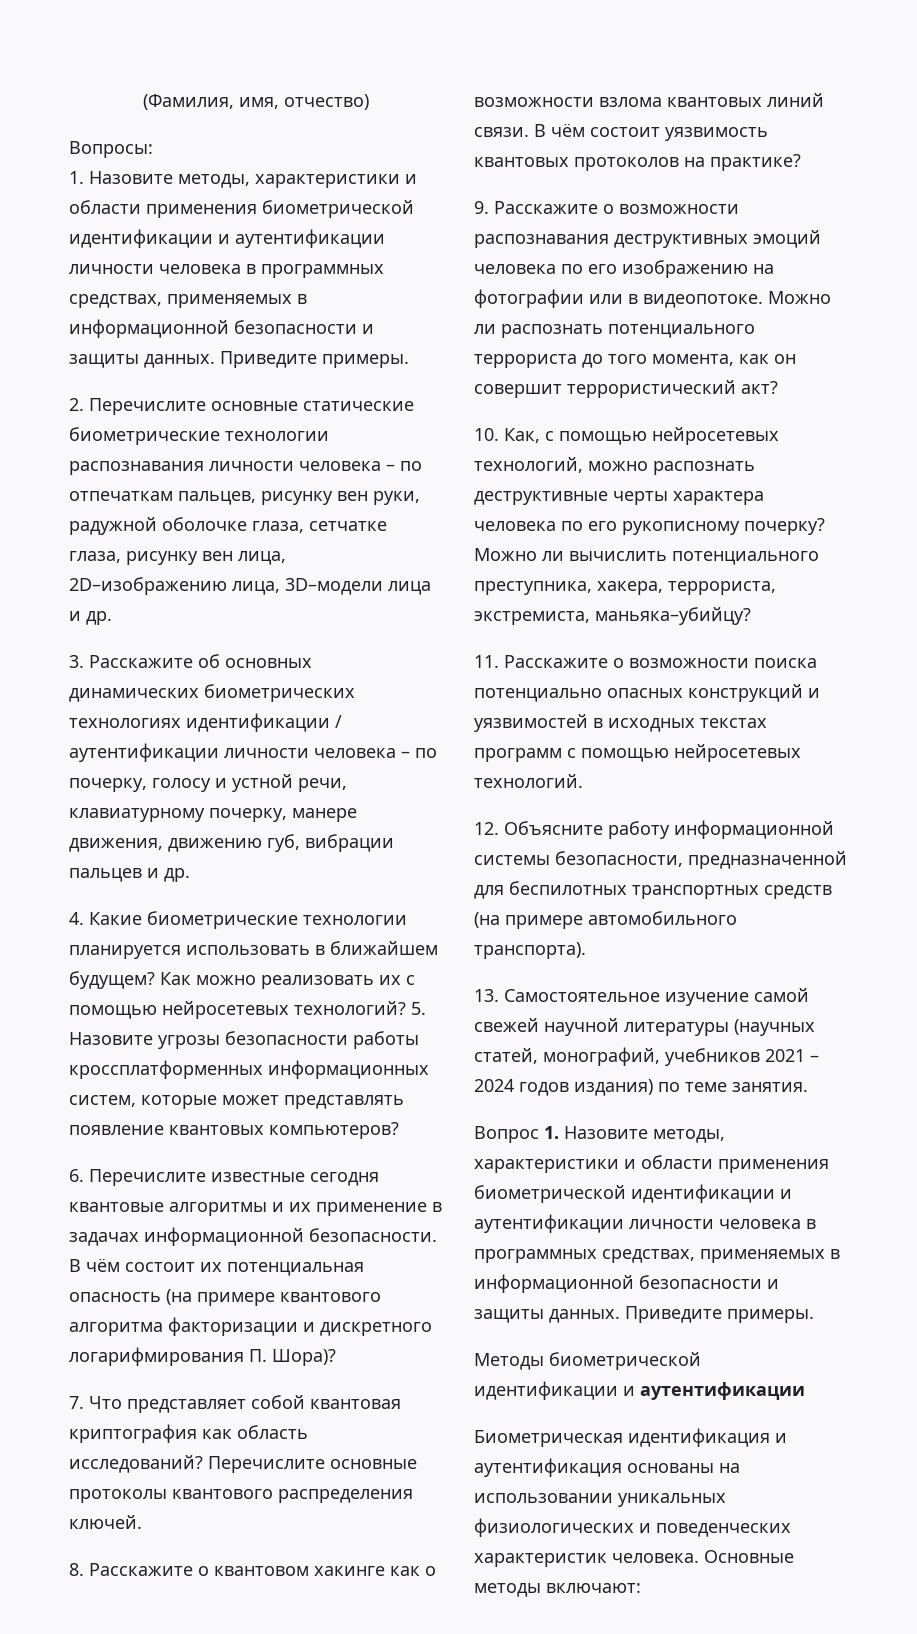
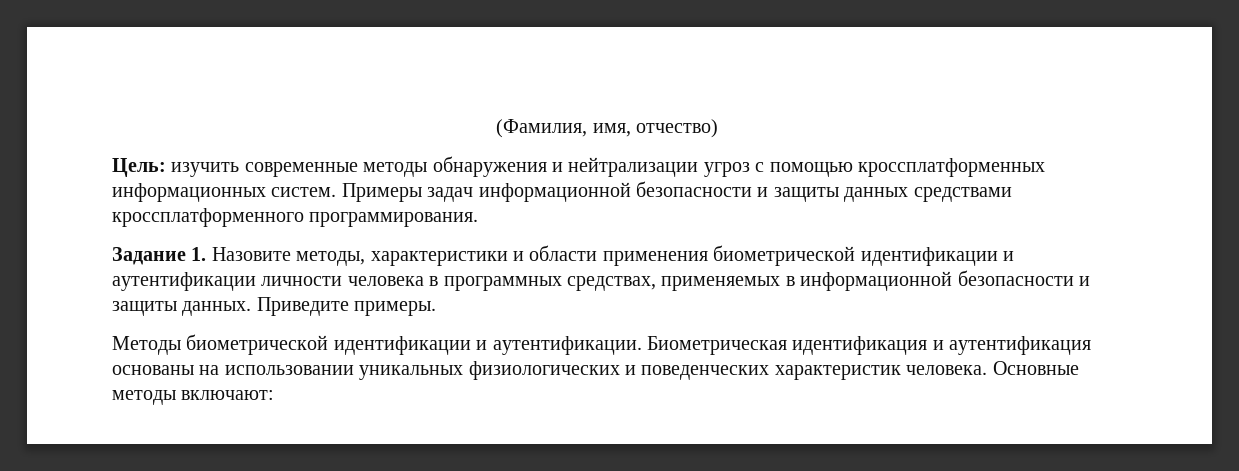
[69,141,153,158] [69,171,417,188] [69,200,414,218] [69,229,385,248] [69,264,384,278] [69,294,307,308] [69,319,374,338] [69,351,409,368] [69,398,414,415] [69,427,329,445] [69,461,422,475] [69,491,420,505] [69,517,387,535] [69,551,286,565] [69,577,431,595] [69,611,112,625] [69,654,312,668] [69,684,355,702] [69,713,342,732] [69,743,437,762] [69,774,347,792] [69,808,357,822] [69,834,394,852] [69,868,190,882] [69,911,407,929] [69,941,438,959] [69,971,415,989] [69,1001,426,1019] [69,1031,419,1049] [69,1060,429,1079] [69,1095,404,1109] [69,1122,399,1139] [69,1169,379,1186] [69,1202,442,1216] [69,1227,437,1246] [69,1258,364,1276] [69,1289,381,1306] [69,1317,432,1336] [69,1347,336,1366] [69,1395,401,1413] [69,1424,308,1443] [69,1455,417,1473] [69,1489,413,1503] [69,1515,142,1529] [69,1563,436,1576] [474,93,824,107] [474,123,768,141] [474,154,801,171] [474,201,739,214] [474,230,821,248] [474,260,774,278] [474,289,831,308] [474,324,755,338] [474,354,796,368] [474,380,778,398] [474,427,779,445] [474,457,755,475] [474,491,764,505] [474,518,825,535] [474,548,819,565] [474,581,776,595] [474,607,751,625] [474,655,817,668] [474,684,820,702] [474,714,767,732] [474,744,801,762] [474,774,583,788] [474,820,834,839] [474,851,847,869] [474,881,832,899] [474,911,737,929] [474,942,586,959] [474,988,809,1006] [474,1018,815,1036] [474,1047,819,1066] [474,1079,808,1096] [474,1126,539,1143] Вопросы: // 1. Назовите методы, характеристики и области применения биометрической идентификации и аутентификации личности человека в программных средствах, применяемых в информационной безопасности и защиты данных. Приведите примеры. // 2. Перечислите основные статические биометрические технологии распознавания личности человека – по отпечаткам пальцев, рисунку вен руки, радужной оболочке глаза, сетчатке глаза, рисунку вен лица, 2D–изображению лица, 3D–модели лица и др. // 3. Расскажите об основных динамических биометрических технологиях идентификации / аутентификации личности человека – по почерку, голосу и устной речи, клавиатурному почерку, манере движения, движению губ, вибрации пальцев и др. // 4. Какие биометрические технологии планируется использовать в ближайшем будущем? Как можно реализовать их с помощью нейросетевых технологий? 5. Назовите угрозы безопасности работы кроссплатформенных информационных систем, которые может представлять появление квантовых компьютеров? // 6. Перечислите известные сегодня квантовые алгоритмы и их применение в задачах информационной безопасности. В чём состоит их потенциальная опасность (на примере квантового алгоритма факторизации и дискретного логарифмирования П. Шора)? // 7. Что представляет собой квантовая криптография как область исследований? Перечислите основные протоколы квантового распределения ключей. // 8. Расскажите о квантовом хакинге как о возможности взлома квантовых линий связи. В чём состоит уязвимость квантовых протоколов на практике? // 9. Расскажите о возможности распознавания деструктивных эмоций человека по его изображению на фотографии или в видеопотоке. Можно ли распознать потенциального террориста до того момента, как он совершит террористический акт? // 10. Как, с помощью нейросетевых технологий, можно распознать деструктивные черты характера человека по его рукописному почерку? Можно ли вычислить потенциального преступника, хакера, террориста, экстремиста, маньяка–убийцу? // 11. Расскажите о возможности поиска потенциально опасных конструкций и уязвимостей в исходных текстах программ с помощью нейросетевых технологий. // 12. Объясните работу информационной системы безопасности, предназначенной для беспилотных транспортных средств (на примере автомобильного транспорта). // 13. Самостоятельное изучение самой свежей научной литературы (научных статей, монографий, учебников 2021 – 2024 годов издания) по теме занятия. // Вопрос -> [112,156,1045,177] [112,181,1012,202] [112,208,479,227] [112,247,186,265] Цель: изучить современные методы обнаружения и нейтрализации угроз с помощью кроссплатформенных информационных систем. Примеры задач информационной безопасности и защиты данных средствами кроссплатформенного программирования. // Задание
[640,1382,805,1400] аутентификации // -> [492,336,642,355] аутентификации.

